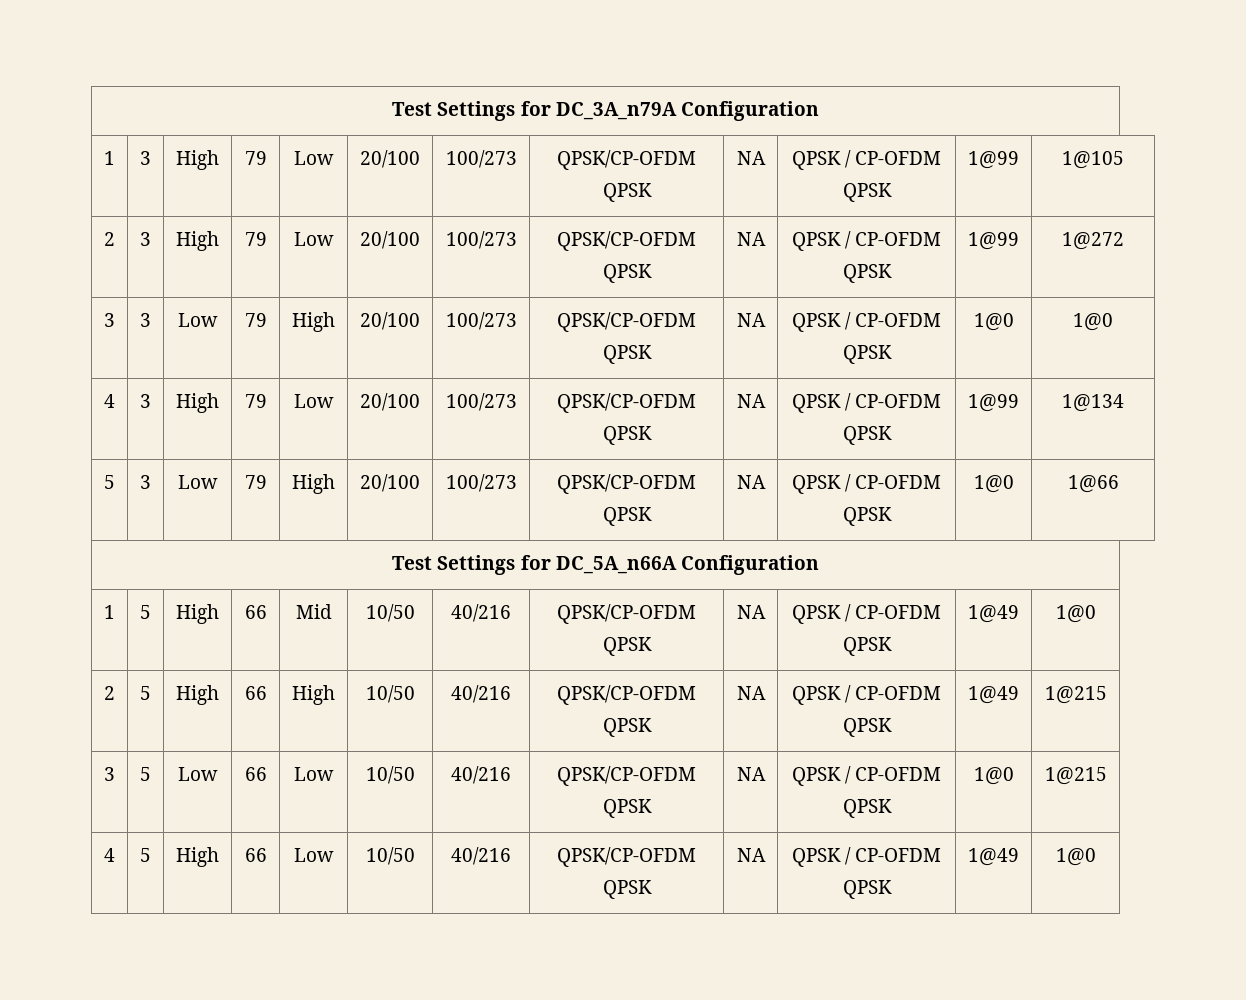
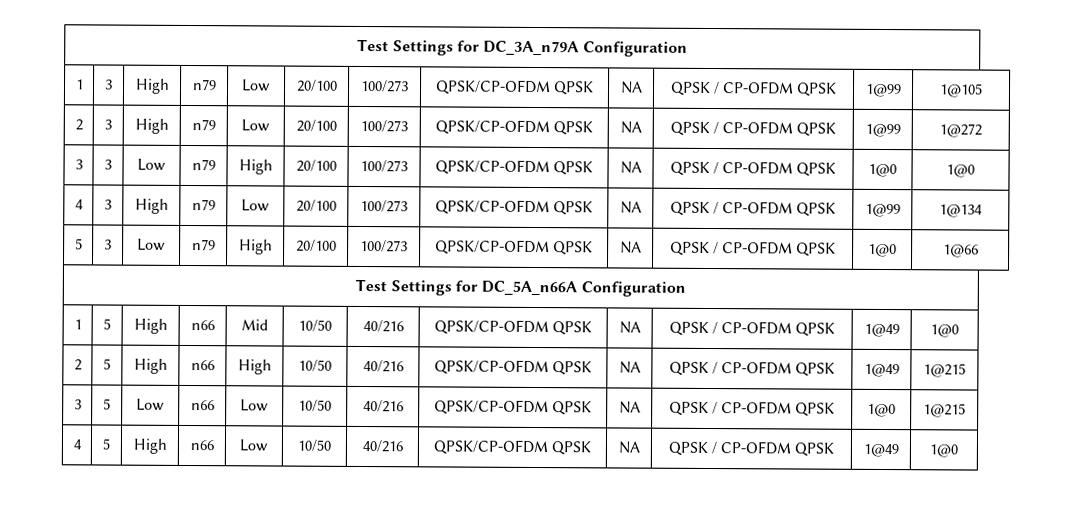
[244,151,267,165] 79 -> [191,79,217,91] n79
[244,232,267,246] 79 -> [191,119,216,131] n79
[244,313,267,327] 79 -> [191,159,216,171] n79
[244,394,267,408] 79 -> [191,199,216,211] n79
[244,475,267,489] 79 -> [191,239,216,251] n79
[244,605,267,619] 66 -> [190,320,215,331] n66
[244,686,267,700] 66 -> [190,360,215,371] n66
[244,767,267,781] 66 -> [190,400,215,411] n66
[244,848,267,862] 66 -> [189,440,214,451] n66

